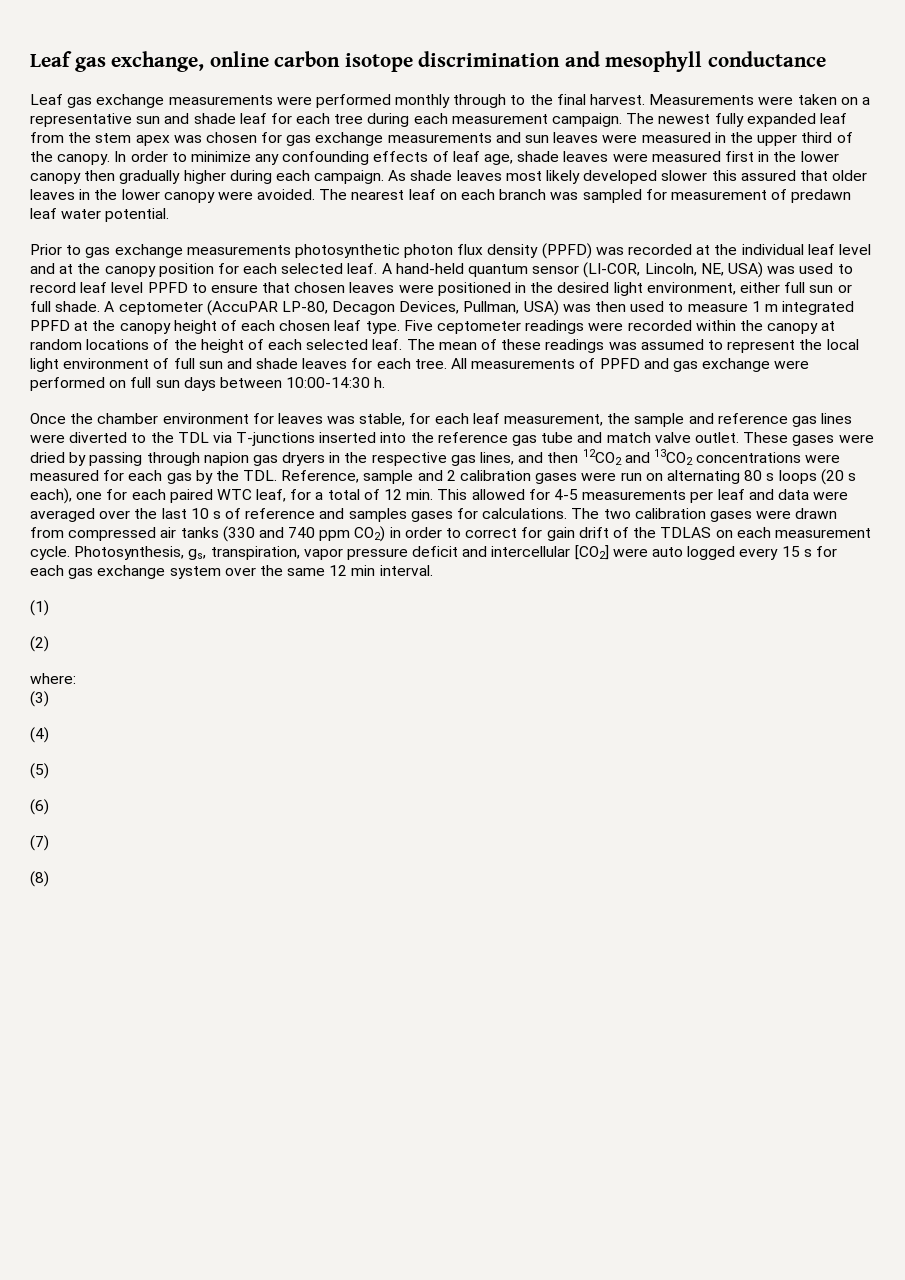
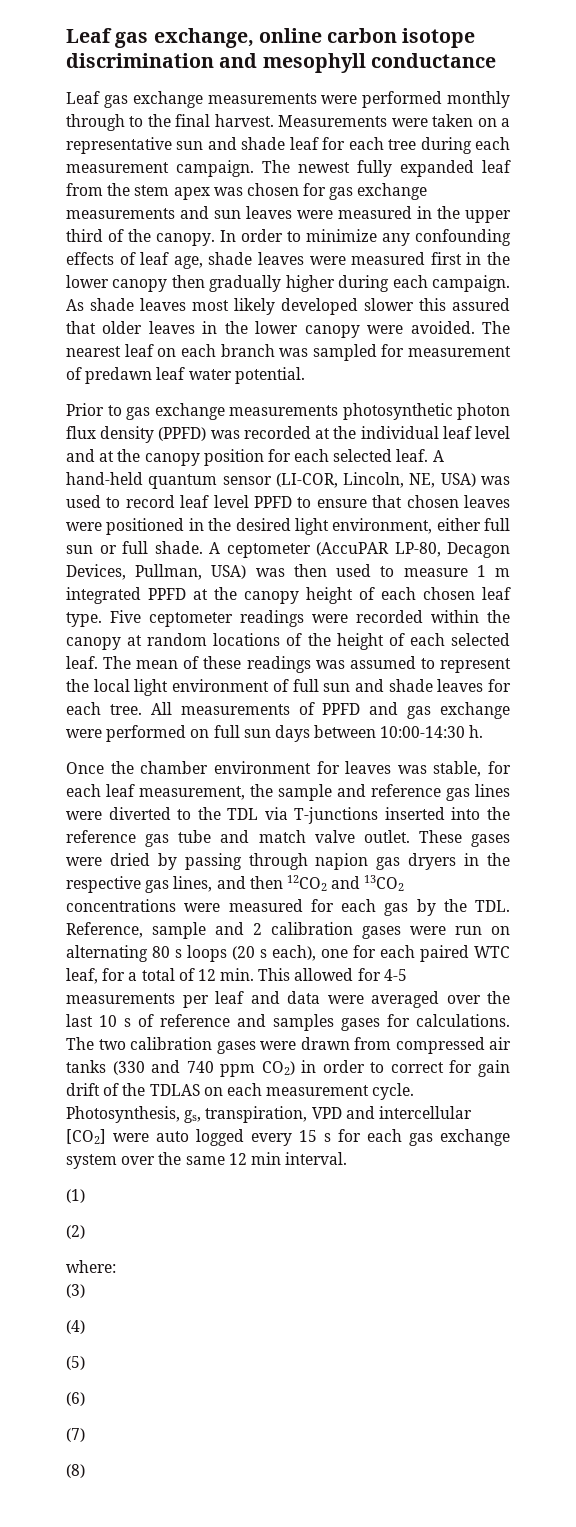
[303,546,459,560] vapor pressure deficit -> [311,1107,342,1119] VPD

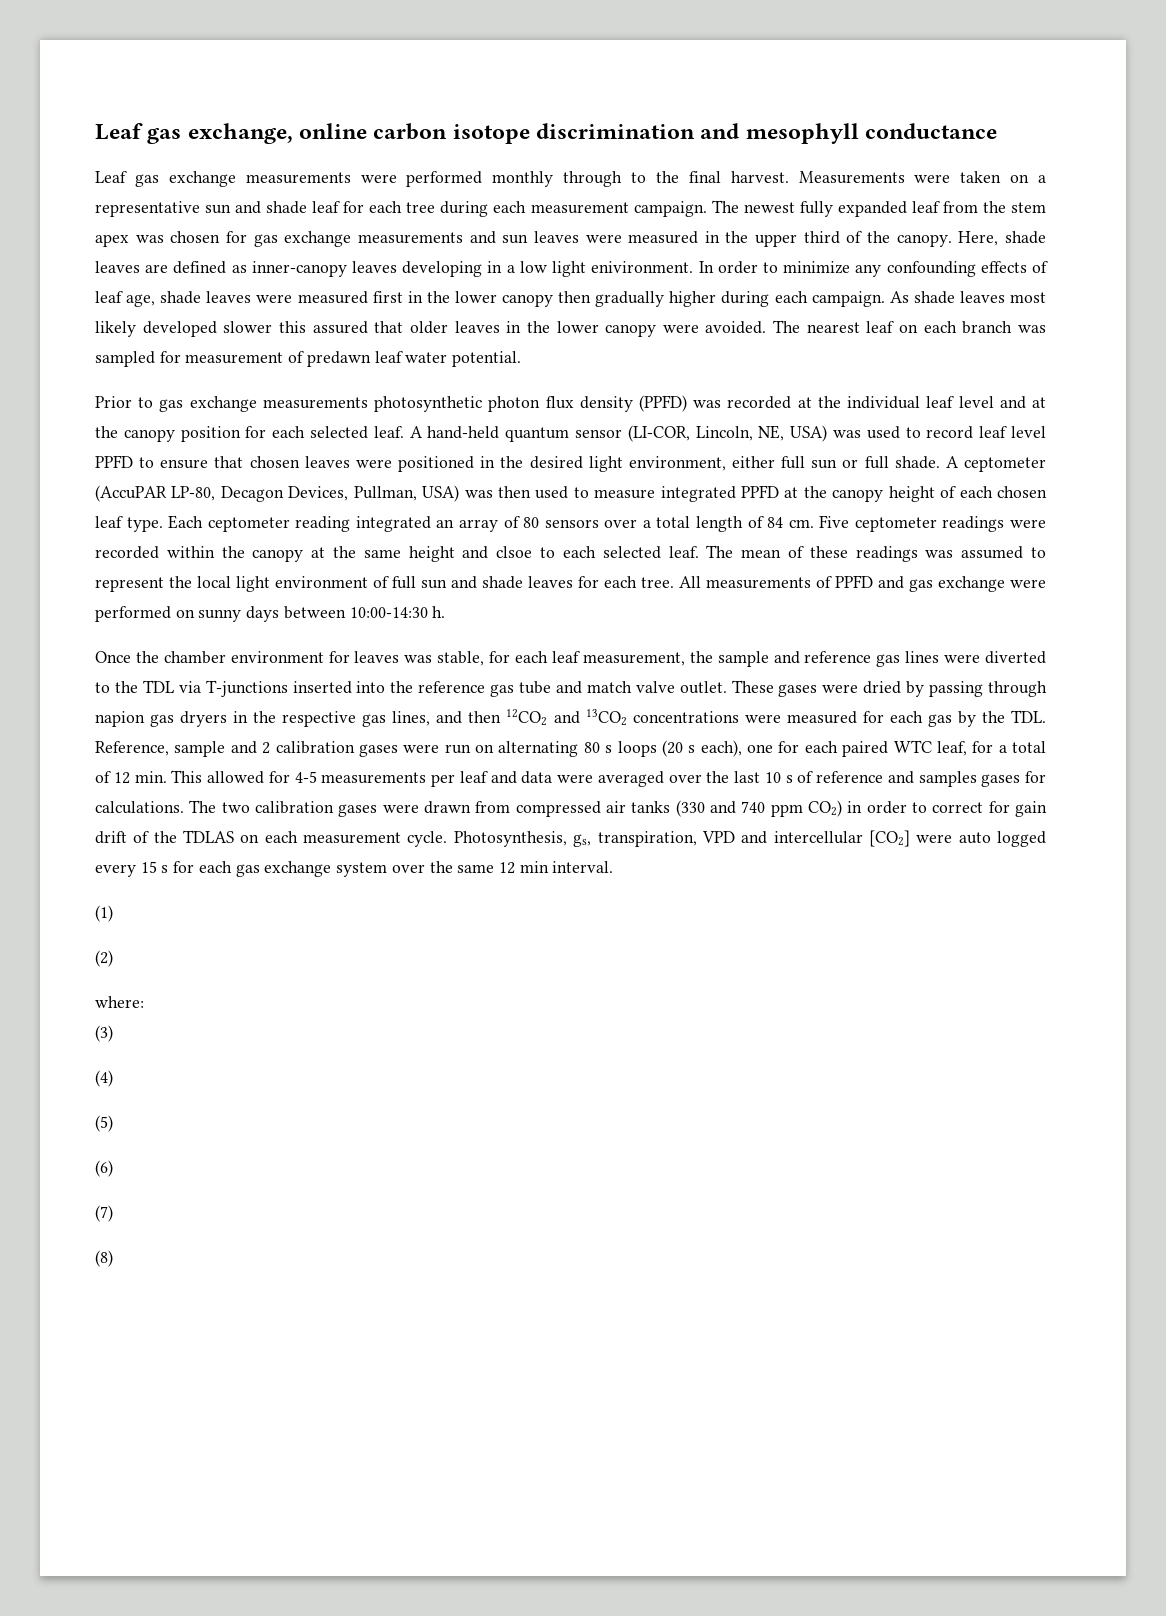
(215, 239) none -> [958,231,1046,246] [95,261,694,277] Here, shade leaves are defined as inner-canopy leaves developing in a low light enivironment.
[476,565,511,577] 1 m -> (656, 494) none
(102, 619) none -> [168,515,814,532] Each ceptometer reading integrated an array of 80 sensors over a total length of 84 cm.
[147,633,405,650] random locations of the height of -> [333,546,556,562] the same height and clsoe to
[213,725,271,738] full sun -> [198,609,242,622] sunny

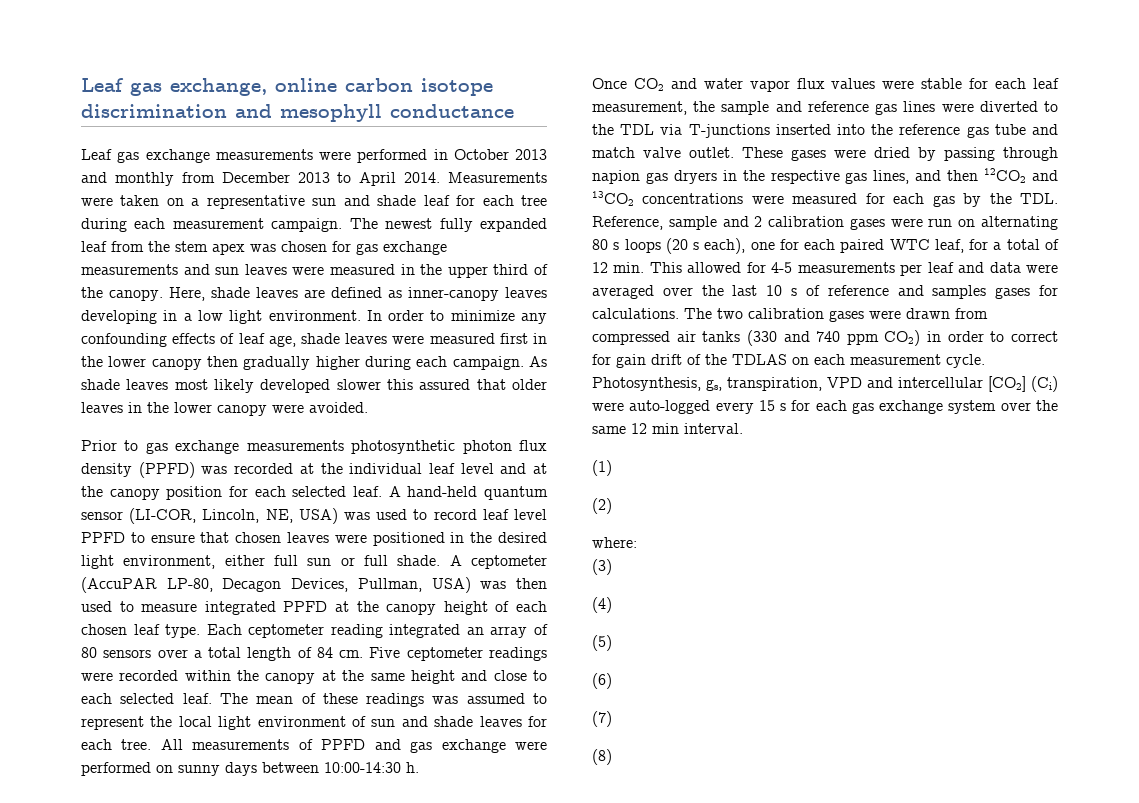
[492,171,789,187] monthly through to the final harvest. -> [433,149,547,160] [81,172,441,186] in October 2013 and monthly from December 2013 to April 2014.
[591,261,694,273] enivironment. -> [268,310,361,321] environment.
[773,320,1046,334] [95,351,522,367] The nearest leaf on each branch was sampled for measurement of predawn leaf water potential. -> (368, 407) none
[496,546,533,558] clsoe -> [493,670,527,681] close
[392,576,416,589] full -> (366, 721) none
[135,651,485,666] the chamber environment for leaves was stable, -> [633,78,963,92] CO2 and water vapor flux values were stable
[916,831,1047,847] were auto logged -> [1031,376,1058,392] [592,400,711,414] (Ci) were auto-logged

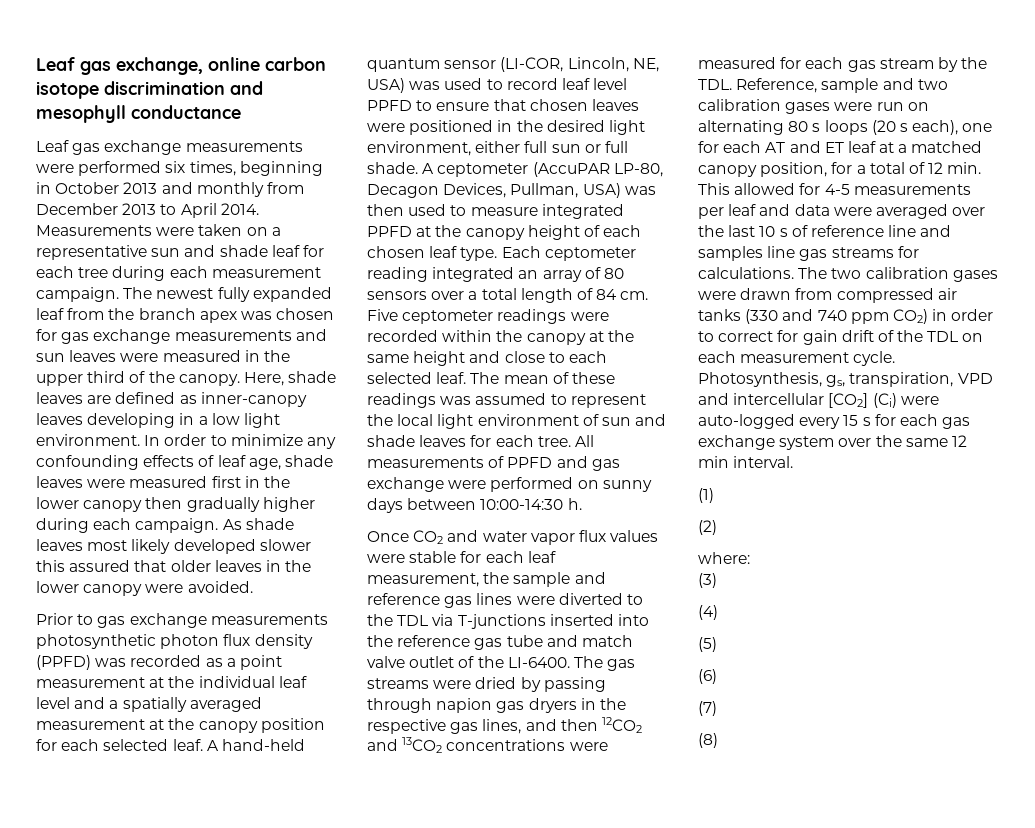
(428, 156) none -> [165,161,323,176] six times, beginning
[175,241,208,252] stem -> [138,308,196,320] branch
(294, 468) none -> [205,655,282,670] [36,677,145,688] as a point measurement
(527, 468) none -> [109,697,262,712] [36,719,145,730] a spatially averaged measurement
[689,147,826,161] outlet. These gases -> [409,656,636,671] [367,678,429,689] outlet of the LI-6400. The gas streams
(955, 201) none -> [879,58,934,69] stream
[754,216,763,227] 2 -> [917,79,948,90] two
[840,239,964,253] paired WTC leaf, -> [765,141,983,153] [698,162,828,177] AT and ET leaf at a matched canopy position,
(889, 290) none -> [888,225,917,237] line
[995,287,1031,299] gases -> [767,246,894,261] line gas streams
[732,354,787,365] TDLAS -> [927,331,959,342] TDL

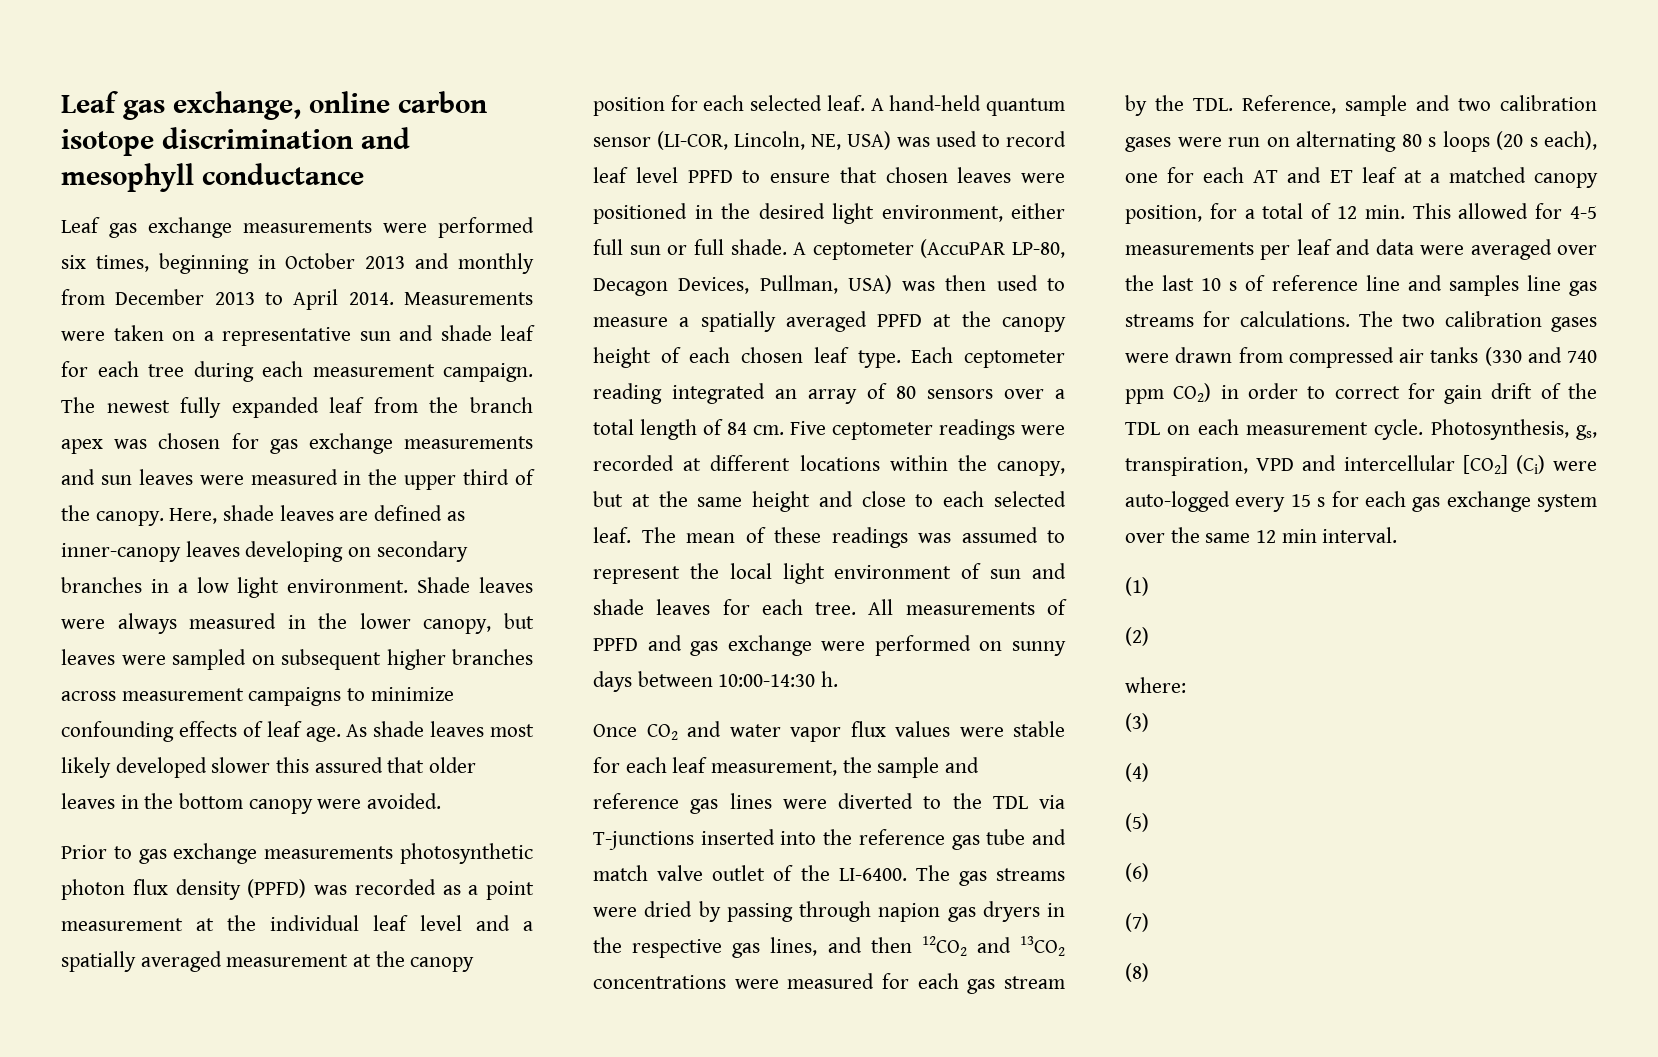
(176, 420) none -> [348,541,468,562] [61,577,142,593] on secondary branches
[144,434,207,446] In order -> [417,577,533,593] [61,613,534,634] [61,649,533,670] [61,687,342,706] Shade leaves were always measured in the lower canopy, but leaves were sampled on subsequent higher branches across measurement campaigns
[306,437,336,449] any -> (454, 694) none
[248,455,333,470] [36,476,290,488] [36,497,315,512] [36,518,219,533] age, shade leaves were measured first in the lower canopy then gradually higher during each campaign. -> [305,727,341,742] age.
[36,581,79,593] lower -> [179,793,244,809] bottom
[541,204,624,219] integrated -> [679,311,867,332] a spatially averaged
[442,330,586,345] within the canopy -> [683,455,1065,476] [593,491,623,507] at different locations within the canopy, but

